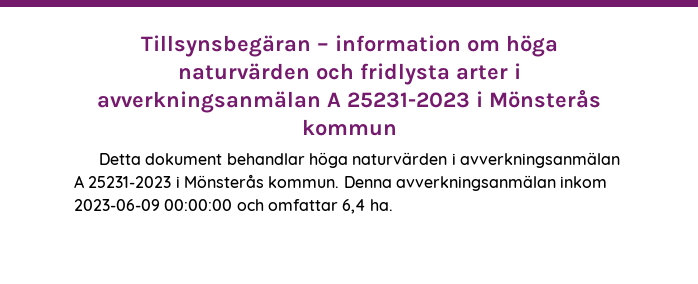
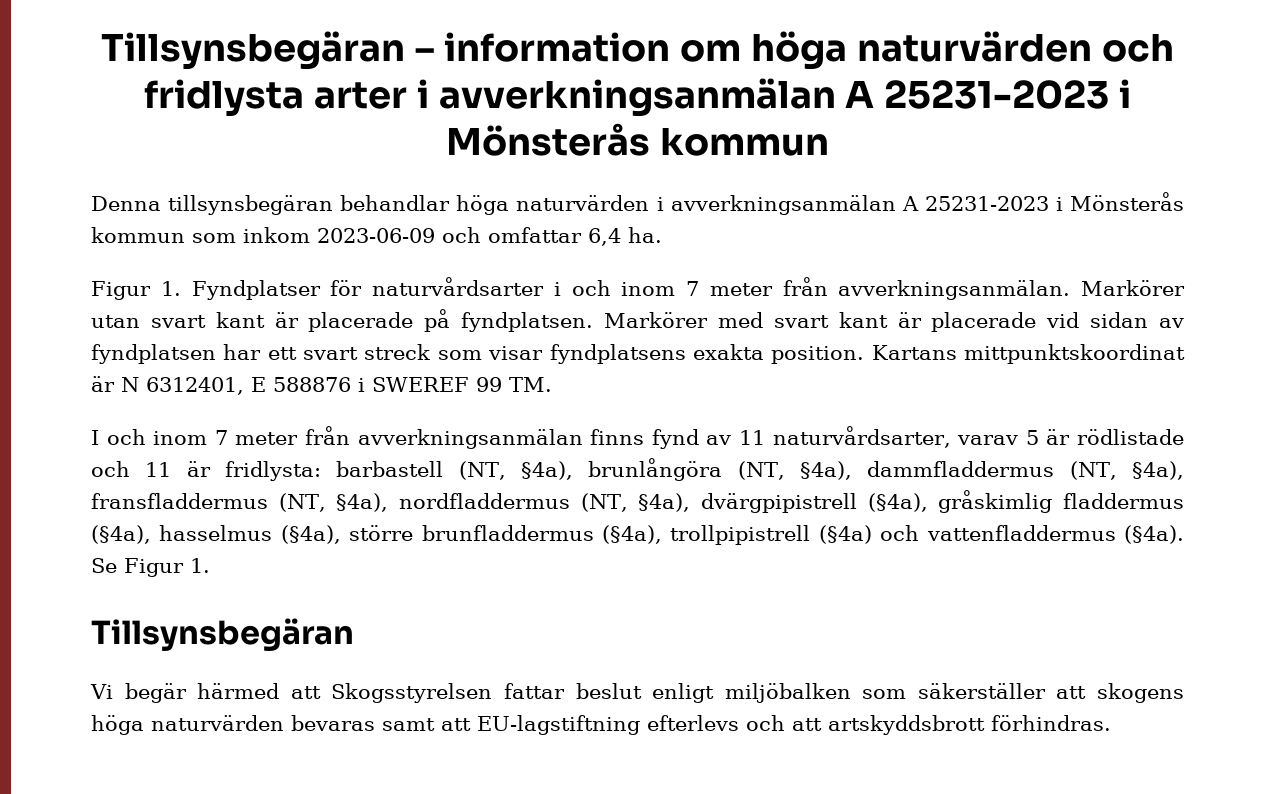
[99,153,223,165] Detta dokument -> [91,195,334,215] Denna tillsynsbegäran
[268,175,556,191] kommun. Denna avverkningsanmälan -> [91,227,236,243] kommun som
[164,199,233,211] 00:00:00 -> (435, 235) none
(393, 205) none -> [91,277,1185,300] [91,309,1184,332] [91,344,1185,364] [91,376,552,395] [91,426,1184,449] [91,458,1184,481] [91,490,1184,513] [91,525,1184,545] [91,558,210,577] [91,618,354,651] [90,683,1185,703] [91,715,1111,735] // Figur 1. Fyndplatser för naturvårdsarter i och inom 7 meter från avverkningsanmälan. Markörer utan svart kant är placerade på fyndplatsen. Markörer med svart kant är placerade vid sidan av fyndplatsen har ett svart streck som visar fyndplatsens exakta position. Kartans mittpunktskoordinat är N 6312401, E 588876 i SWEREF 99 TM. // I och inom 7 meter från avverkningsanmälan finns fynd av 11 naturvårdsarter, varav 5 är rödlistade och 11 är fridlysta: barbastell (NT, §4a), brunlångöra (NT, §4a), dammfladdermus (NT, §4a), fransfladdermus (NT, §4a), nordfladdermus (NT, §4a), dvärgpipistrell (§4a), gråskimlig fladdermus (§4a), hasselmus (§4a), större brunfladdermus (§4a), trollpipistrell (§4a) och vattenfladdermus (§4a). Se Figur 1. // Tillsynsbegäran // Vi begär härmed att Skogsstyrelsen fattar beslut enligt miljöbalken som säkerställer att skogens höga naturvärden bevaras samt att EU-lagstiftning efterlevs och att artskyddsbrott förhindras.

